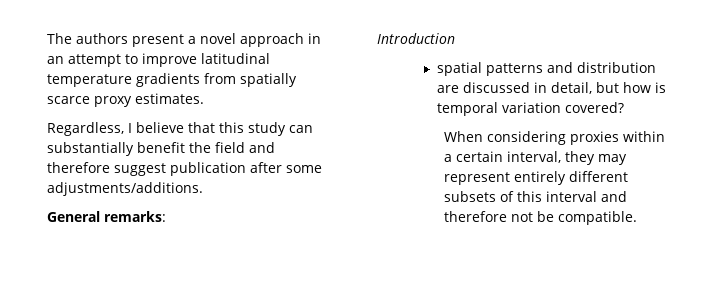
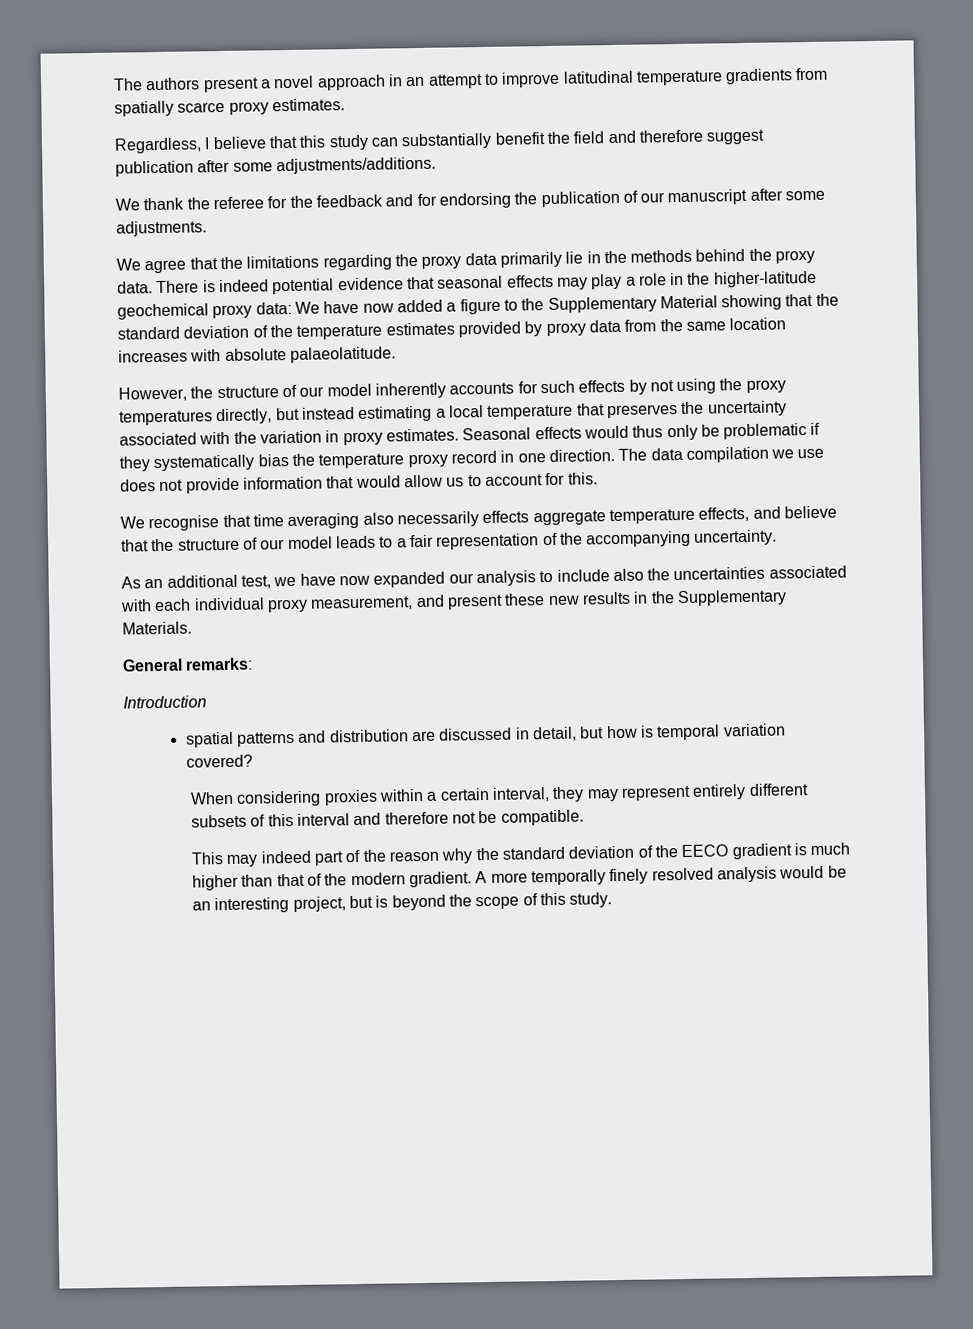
(203, 189) none -> [115,188,826,211] [116,220,207,237] [116,248,816,274] [117,270,817,295] [117,293,839,320] [117,317,787,340] [118,346,396,363] [118,378,786,402] [119,400,787,426] [119,422,821,446] [119,446,825,472] [120,472,598,494] [120,505,837,532] [121,529,778,552] [121,565,847,589] [120,589,787,613] [122,621,192,635] // We thank the referee for the feedback and for endorsing the publication of our manuscript after some adjustments. // We agree that the limitations regarding the proxy data primarily lie in the methods behind the proxy data. There is indeed potential evidence that seasonal effects may play a role in the higher-latitude geochemical proxy data: We have now added a figure to the Supplementary Material showing that the standard deviation of the temperature estimates provided by proxy data from the same location increases with absolute palaeolatitude. // However, the structure of our model inherently accounts for such effects by not using the proxy temperatures directly, but instead estimating a local temperature that preserves the uncertainty associated with the variation in proxy estimates. Seasonal effects would thus only be problematic if they systematically bias the temperature proxy record in one direction. The data compilation we use does not provide information that would allow us to account for this. // We recognise that time averaging also necessarily effects aggregate temperature effects, and believe that the structure of our model leads to a fair representation of the accompanying uncertainty. // As an additional test, we have now expanded our analysis to include also the uncertainties associated with each individual proxy measurement, and present these new results in the Supplementary Materials.
(637, 218) none -> [191,842,851,868] [192,865,847,891] [192,892,613,914] // This may indeed part of the reason why the standard deviation of the EECO gradient is much higher than that of the modern gradient. A more temporally finely resolved analysis would be an interesting project, but is beyond the scope of this study.

